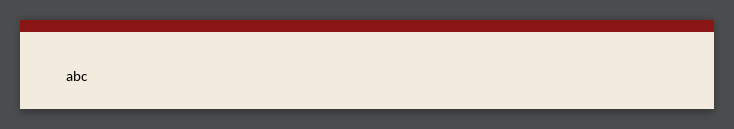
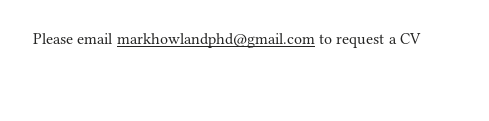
[66,71,88,81] abc -> [33,33,421,48] Please email markhowlandphd@gmail.com to request a CV

